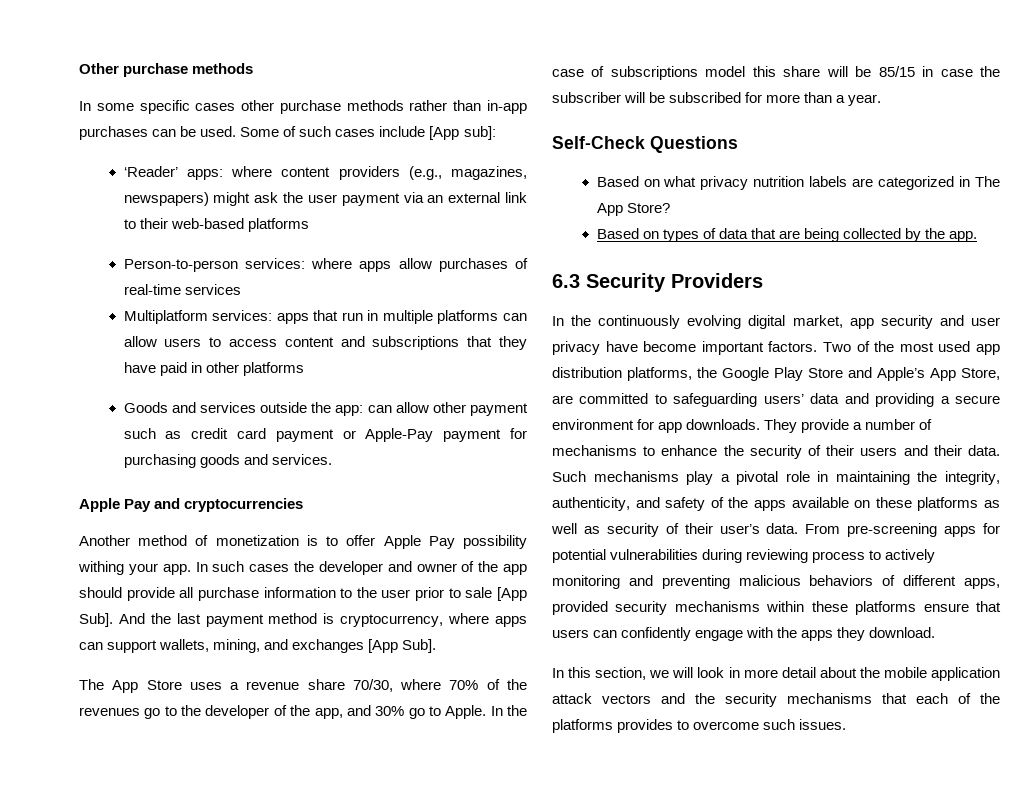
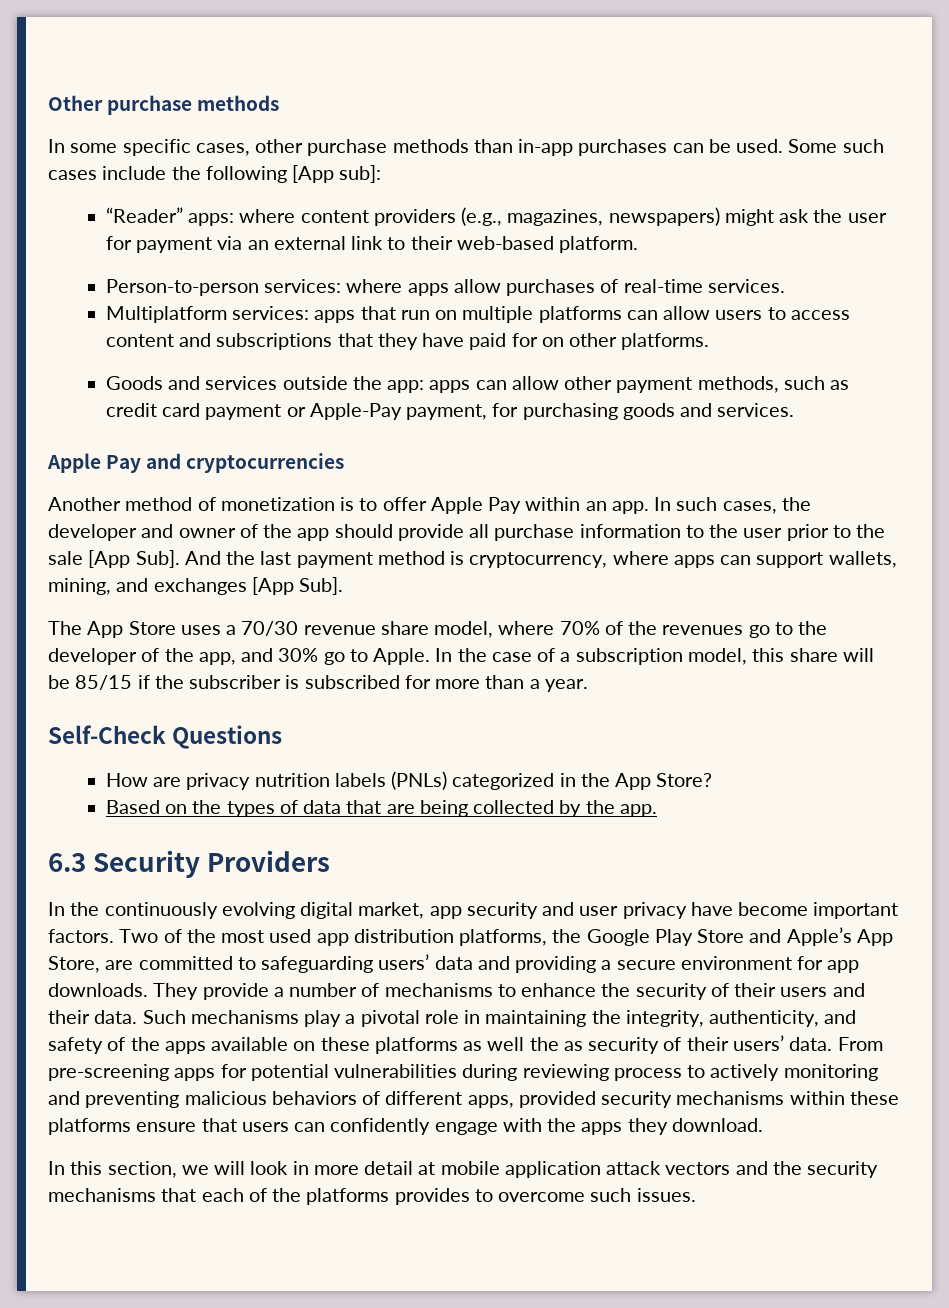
[195,103,236,111] cases -> [195,143,250,156] cases,
[409,100,448,111] rather -> (469, 146) none
[283,126,297,137] of -> (838, 146) none
(426, 131) none -> [171,166,287,183] the following
[123,166,178,177] ‘Reader’ -> [105,207,183,223] “Reader”
(337, 198) none -> [105,236,132,250] for
[247,218,309,232] platforms -> [559,236,639,253] platform.
[184,284,241,295] services -> [707,279,785,293] services.
[367,310,379,321] in -> [435,310,458,320] on
[190,362,304,376] in other platforms -> [511,333,710,350] for on other platforms.
(364, 410) none -> [429,380,471,393] apps
(528, 409) none -> [697,376,779,393] methods,
[443,429,502,442] payment -> [406,404,488,420] payment,
[463,535,527,549] [78,561,158,575] possibility withing your -> [525,497,607,511] within an
[249,564,290,572] cases -> [722,501,777,514] cases,
(461, 593) none -> [856,524,886,538] the
(240, 686) none -> [241,621,299,636] 70/30
[352,679,393,692] 70/30, -> [434,621,494,638] model,
[610,66,746,80] subscriptions model -> [560,648,747,665] a subscription model,
[922,66,1000,77] [552,92,666,103] in case the subscriber will be -> [137,675,300,689] if the subscriber is
[596,176,697,187] Based on what -> [105,773,182,787] How are
[852,178,874,187] are -> [391,771,448,790] (PNLs)
[975,176,1000,187] The -> [580,773,610,787] the
(659, 235) none -> [192,800,222,814] the
(577, 528) none -> [529,1037,559,1051] the
[719,524,760,534] user’s -> [732,1035,784,1051] users’
[819,667,880,678] about the -> [418,1162,436,1175] at

